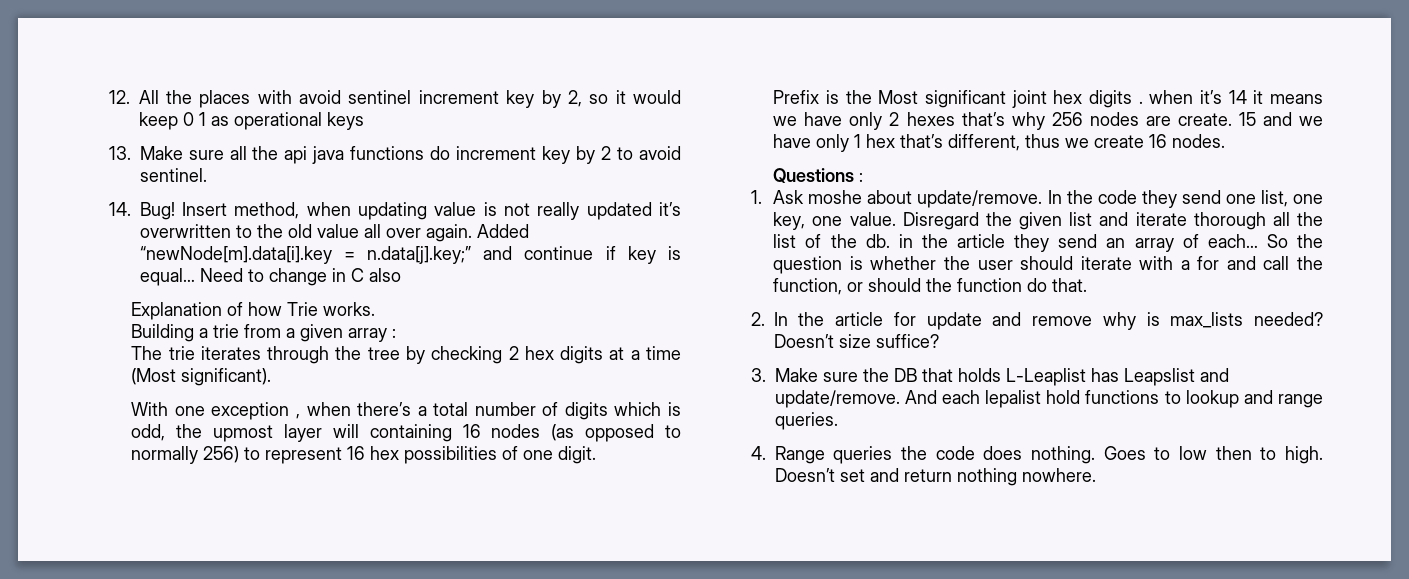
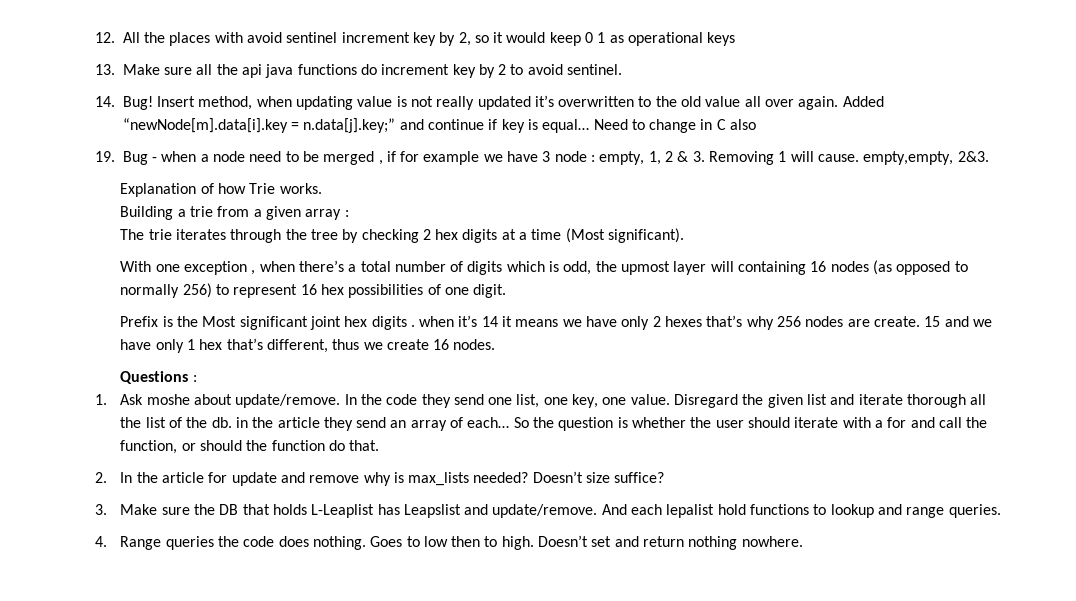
(401, 275) none -> [94,151,989,165] // 19. Bug - when a node need to be merged , if for example we have 3 node : empty, 1, 2 & 3. Removing 1 will cause. empty,empty, 2&3.

